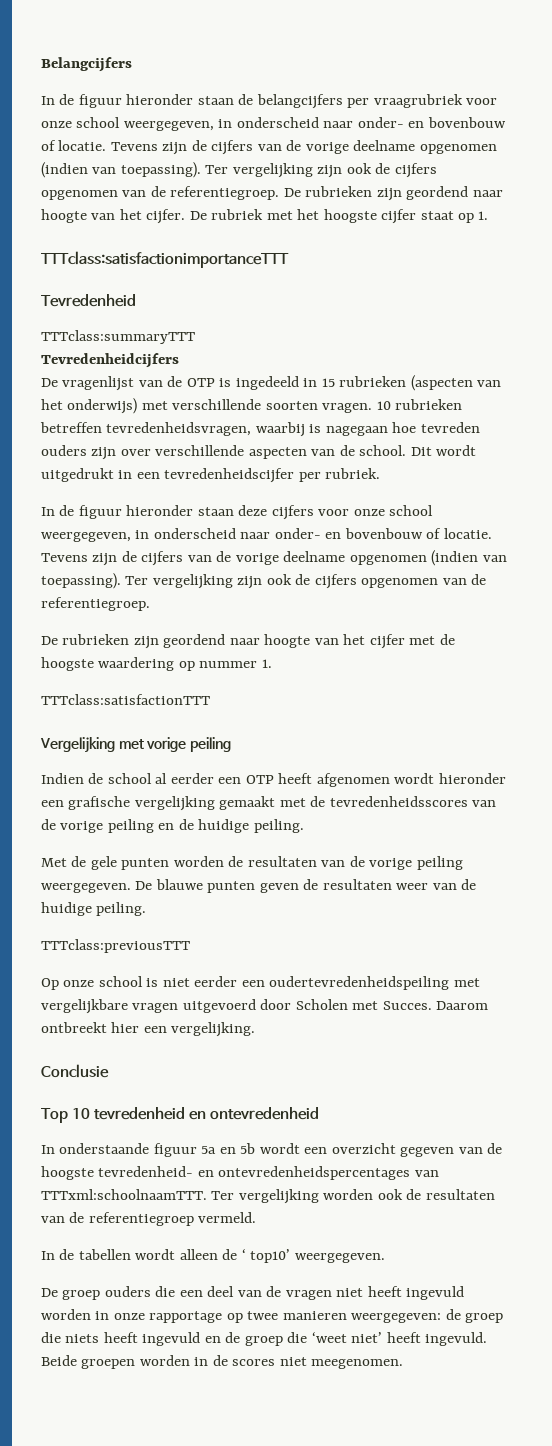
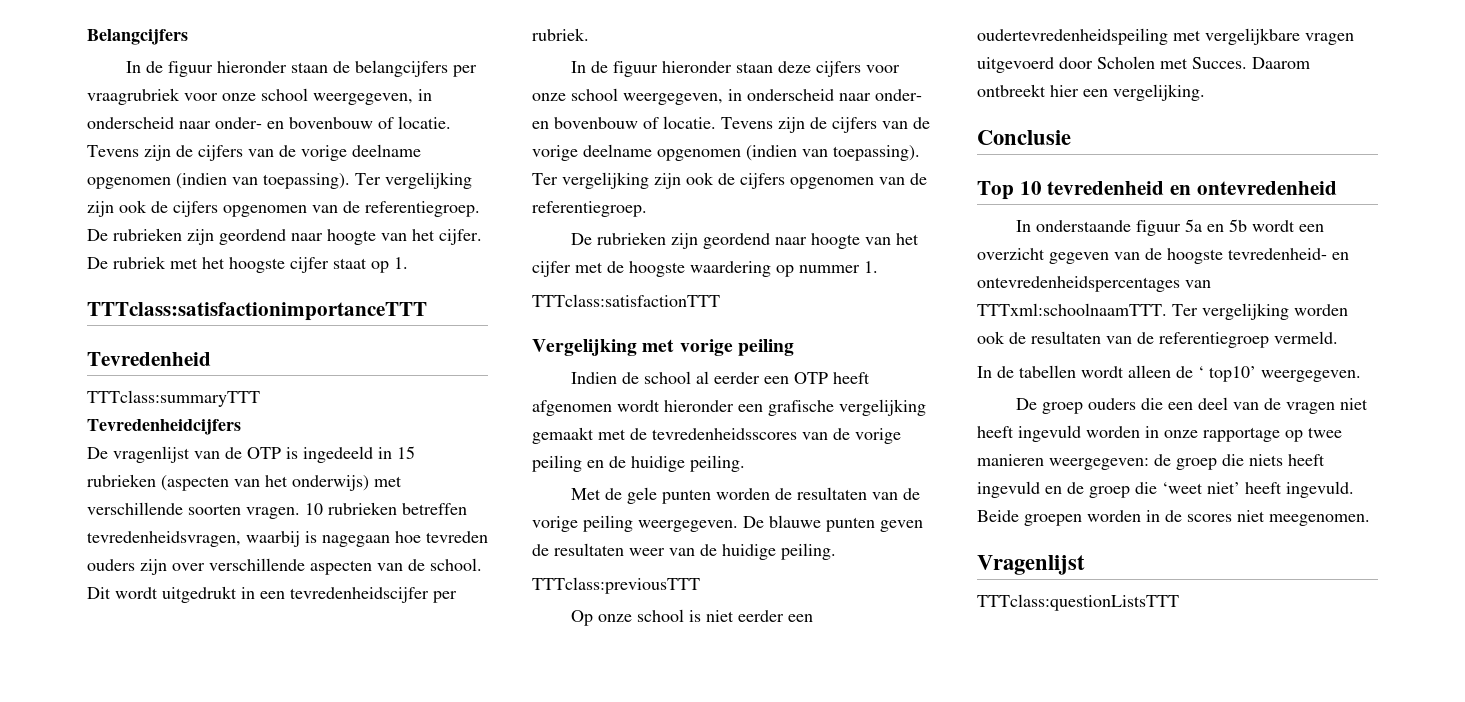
(404, 1364) none -> [977,555,1085,575] [977,594,1179,611] // Vragenlijst // TTTclass:questionListsTTT

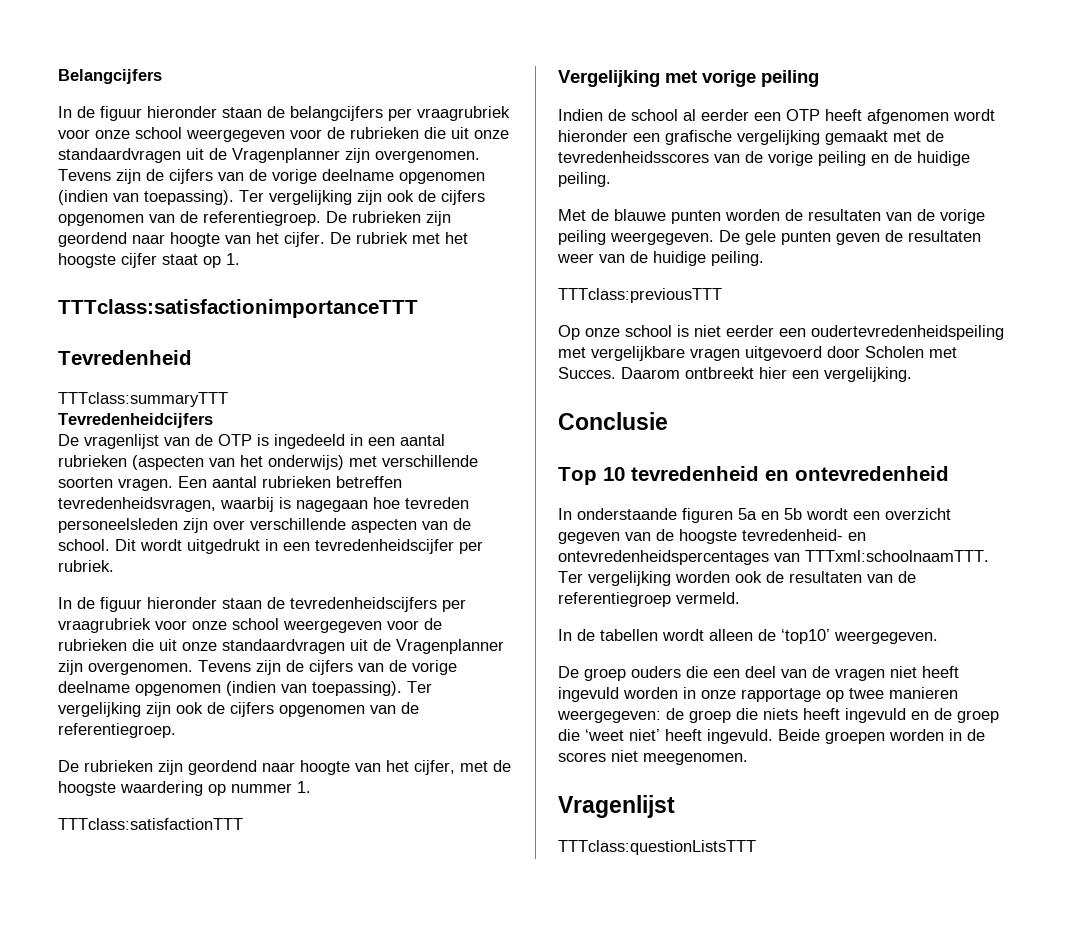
[313,89,432,105] [87,116,451,129] weergegeven, in onderscheid naar onder- en bovenbouw of locatie. -> [186,127,509,142] [58,148,480,163] weergegeven voor de rubrieken die uit onze standaardvragen uit de Vragenplanner zijn overgenomen.
[397,446,415,459] 15 -> [368,434,445,446] een aantal
[305,503,323,515] 10 -> [178,476,257,488] Een aantal
[87,559,135,571] ouders -> [58,518,178,533] personeelsleden
[777,61,900,77] [532,88,922,105] [532,116,716,129] deze cijfers voor onze school weergegeven, in onderscheid naar onder- en bovenbouw of locatie. -> [267,597,466,612] [58,618,442,633] [58,639,504,654] [58,660,193,675] de tevredenheidscijfers per vraagrubriek voor onze school weergegeven voor de rubrieken die uit onze standaardvragen uit de Vragenplanner zijn overgenomen.
[532,261,571,277] cijfer -> [414,760,455,775] cijfer,
[626,487,657,504] gele -> [614,209,666,221] blauwe
[769,515,821,528] blauwe -> [745,230,776,245] gele
[1135,220,1181,236] figuur -> [682,508,733,523] figuren
[1198,366,1256,382] ‘ top10’ -> [781,629,830,644] ‘top10’

